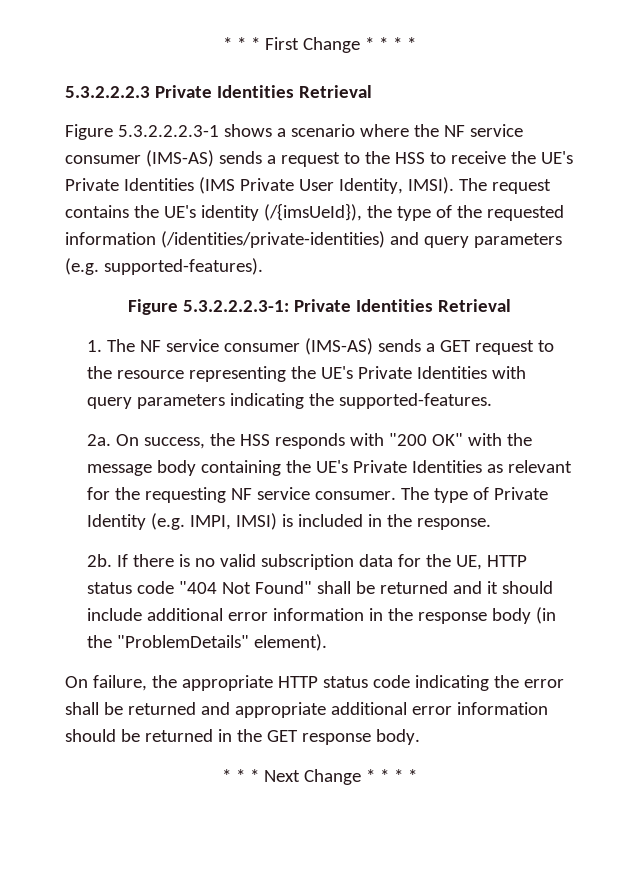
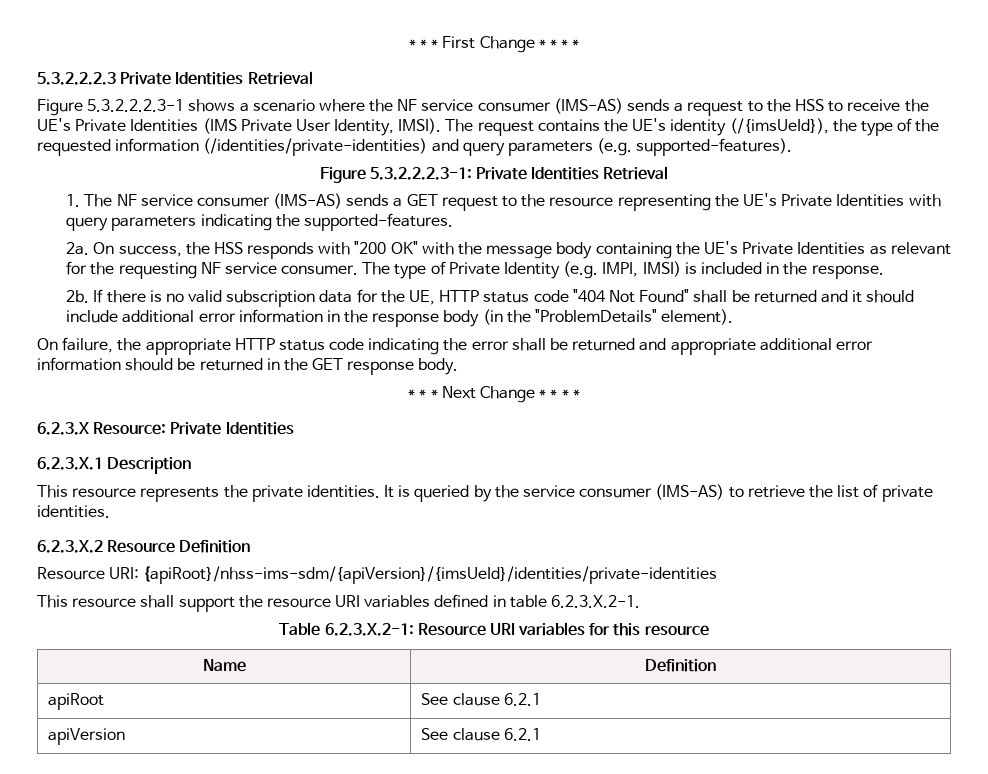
(417, 775) none -> [37,422,294,435] [37,457,192,474] [37,484,933,502] [37,505,110,518] [37,540,251,553] [37,566,718,584] [37,594,641,612] [279,622,709,636] [202,659,246,672] [645,659,716,672] [48,693,105,710] [421,693,541,706] [48,728,126,745] [421,728,541,741] // 6.2.3.X Resource: Private Identities // 6.2.3.X.1 Description // This resource represents the private identities. It is queried by the service consumer (IMS-AS) to retrieve the list of private identities. // 6.2.3.X.2 Resource Definition // Resource URI: {apiRoot}/nhss-ims-sdm/{apiVersion}/{imsUeId}/identities/private-identities // This resource shall support the resource URI variables defined in table 6.2.3.X.2-1. // Table 6.2.3.X.2-1: Resource URI variables for this resource // Name | Definition // apiRoot | See clause 6.2.1 // apiVersion | See clause 6.2.1

